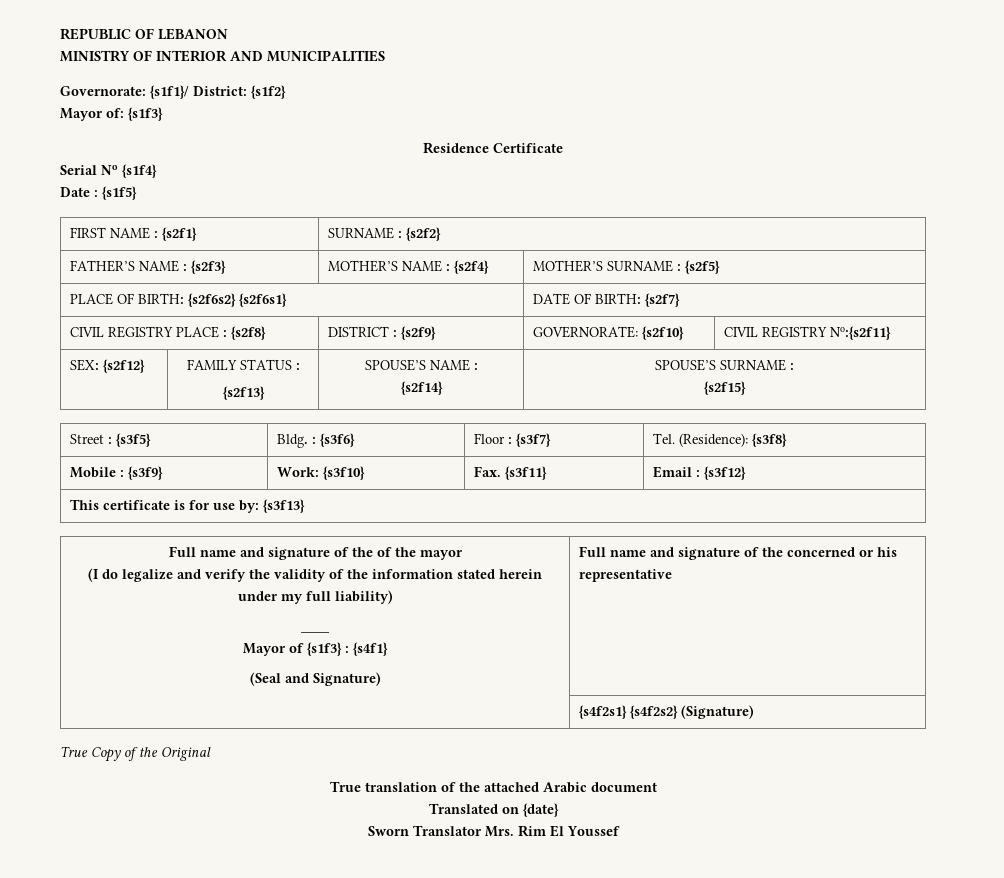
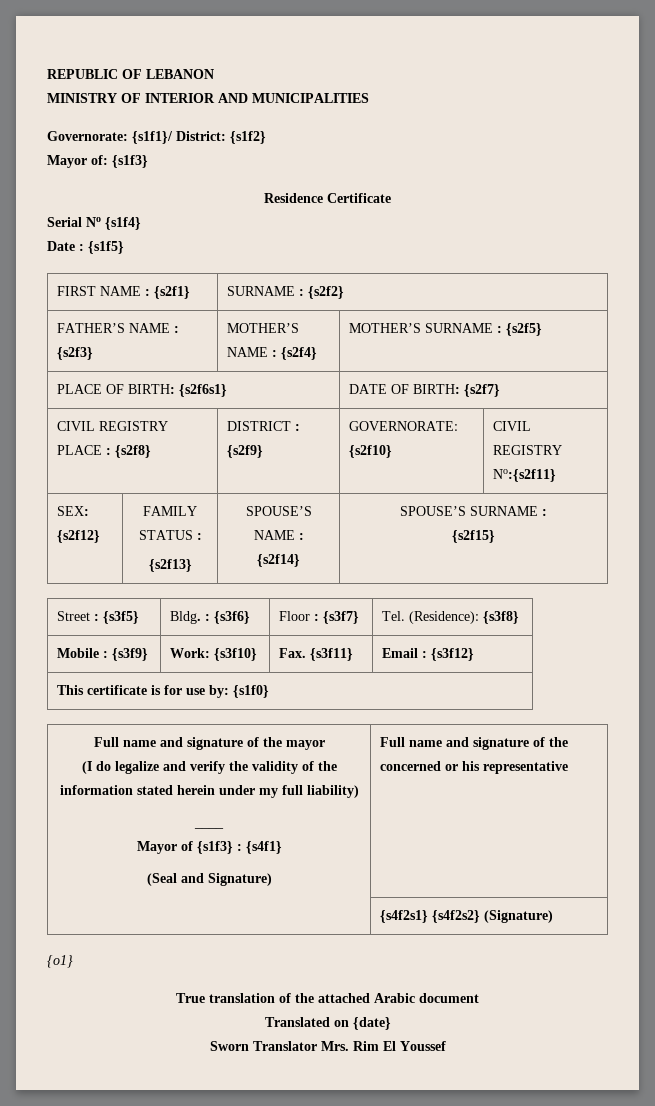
[188,293,237,307] {s2f6s2} -> (176, 389) none
[263,499,306,513] [168,546,416,560] {s3f13} // Full name and signature of the of the -> [233,685,270,698] [93,737,282,750] {s1f0} // Full name and signature of the
[60,746,211,762] True Copy of the Original -> [47,955,73,968] {o1}

